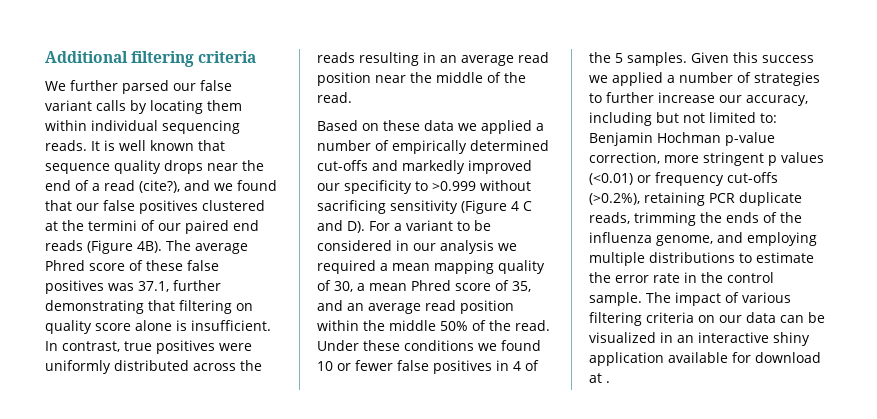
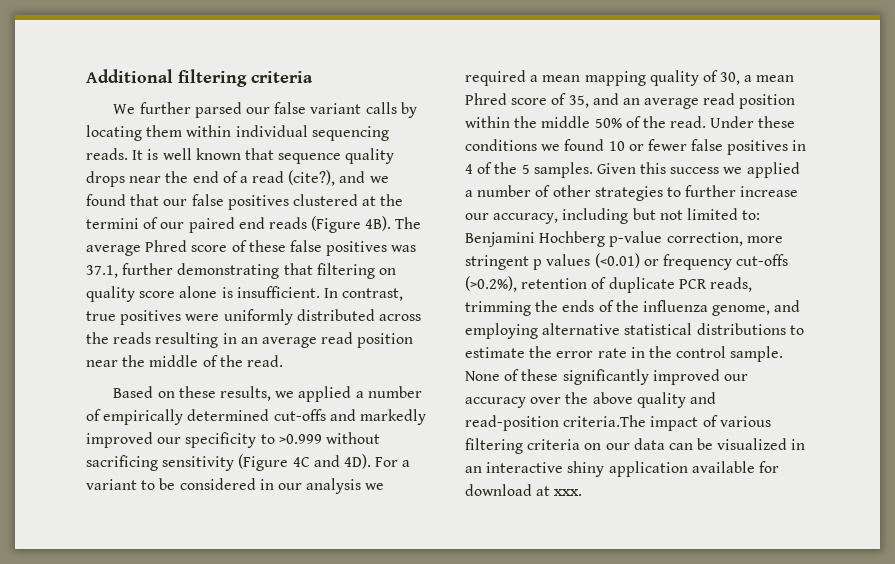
[424,120,454,131] data -> [219,386,271,401] results,
[511,201,532,211] [317,220,365,233] 4 C and D). -> [292,454,371,469] 4C and 4D).
(751, 77) none -> [552,185,591,197] other
[589,132,721,146] Benjamin Hochman -> [465,231,606,247] Benjamini Hochberg
[644,192,802,206] retaining PCR duplicate -> [521,277,707,293] retention of duplicate PCR
[589,252,645,266] multiple -> [542,323,693,335] alternative statistical
[646,292,671,303] The -> [465,369,748,385] [465,392,716,408] [465,415,647,431] None of these significantly improved our accuracy over the above quality and read-position criteria.The
[606,381,610,383] . -> [554,489,583,496] xxx.

